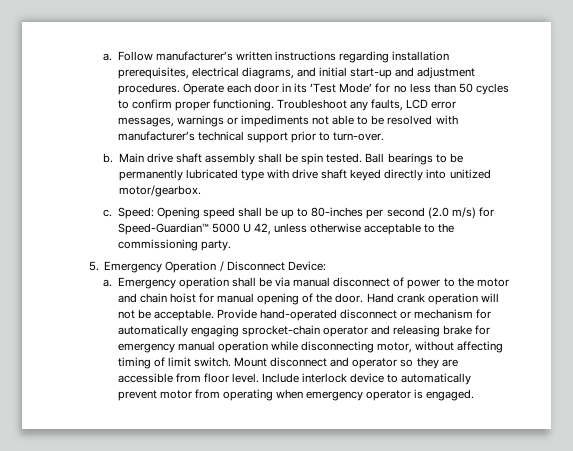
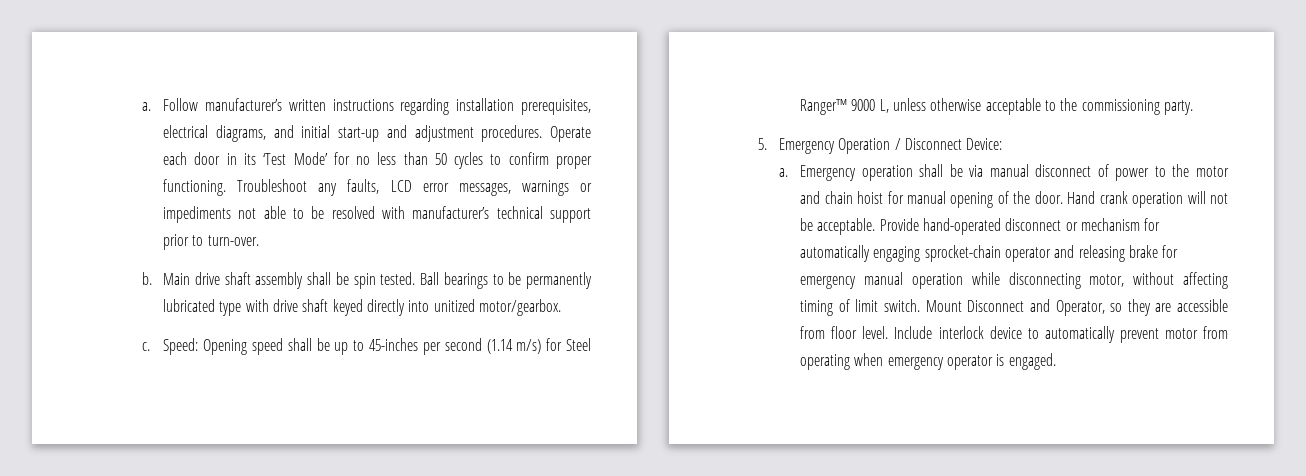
[311,207,364,217] 80-inches -> [369,338,419,351] 45-inches
[427,207,449,219] (2.0 -> [486,339,513,354] (1.14
[117,223,271,235] Speed-Guardian™ 5000 U 42, -> [566,338,592,351] [800,99,889,115] Steel Ranger™ 9000 L,
[270,357,398,369] disconnect and operator -> [967,299,1105,316] Disconnect and Operator,

